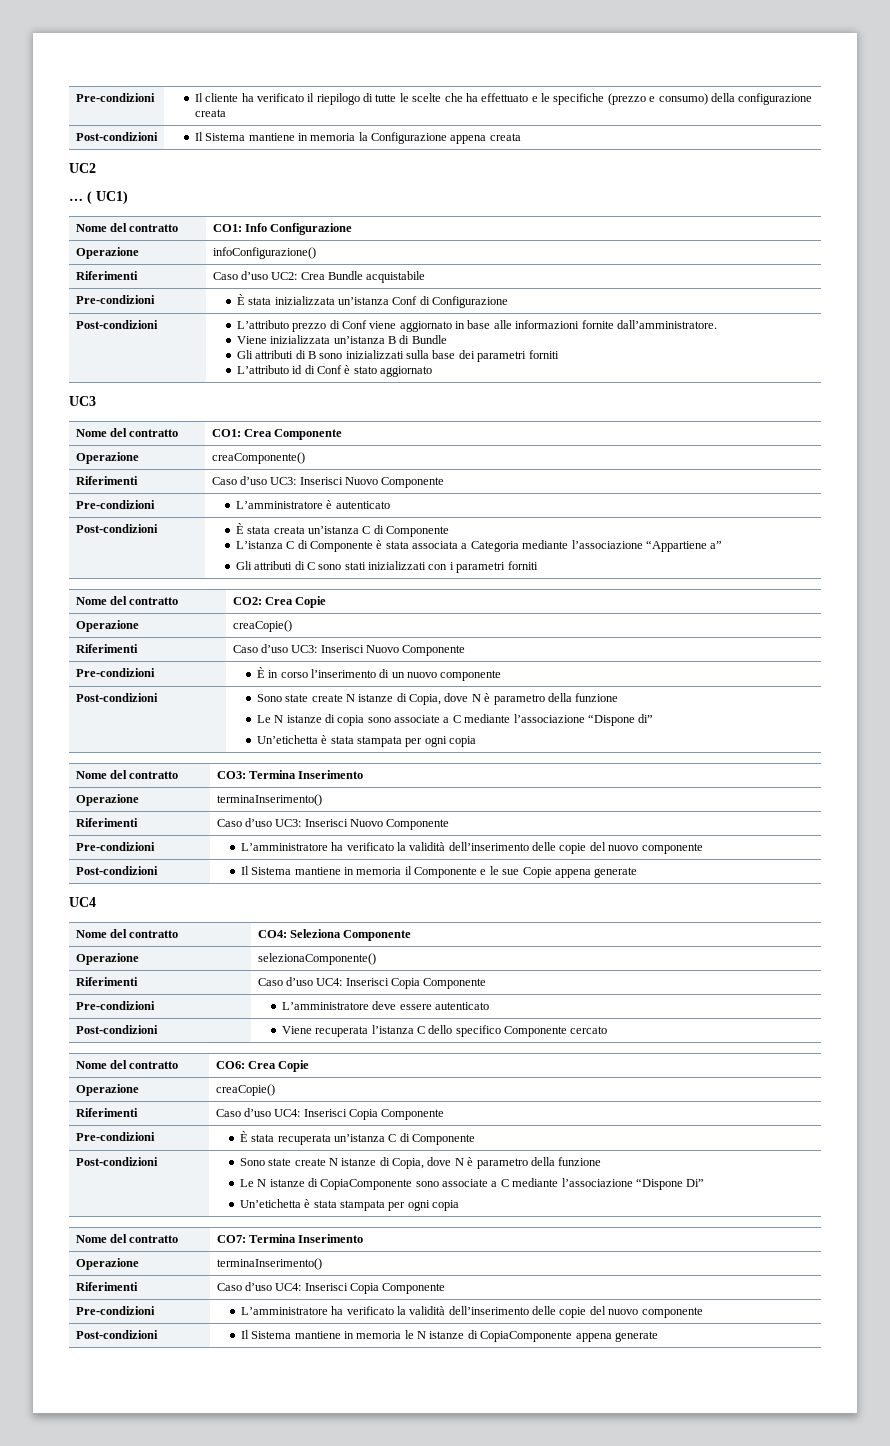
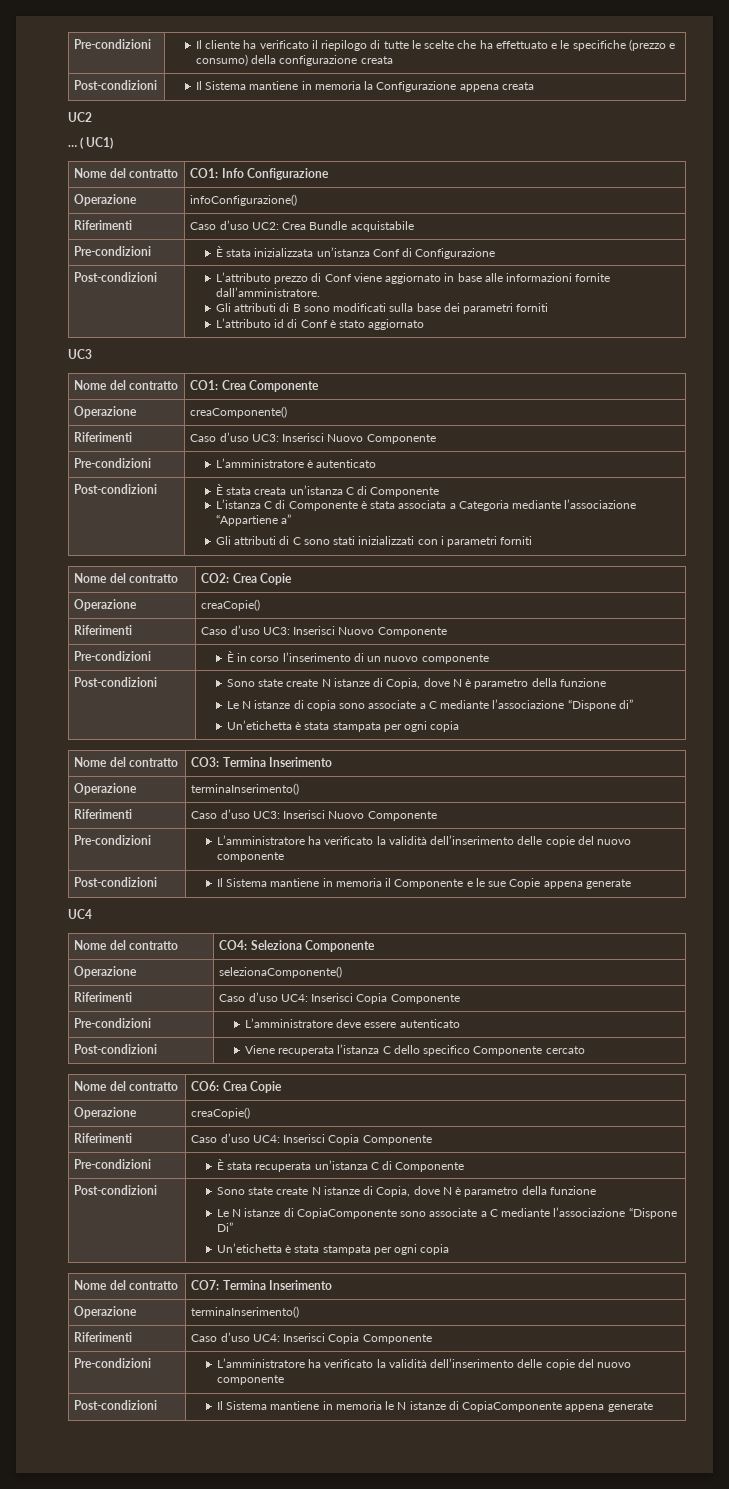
[236,335,447,344] // Viene inizializzata un’istanza B di Bundle -> (320, 292) none
[345,350,404,359] inizializzati -> [333,303,387,312] modificati

